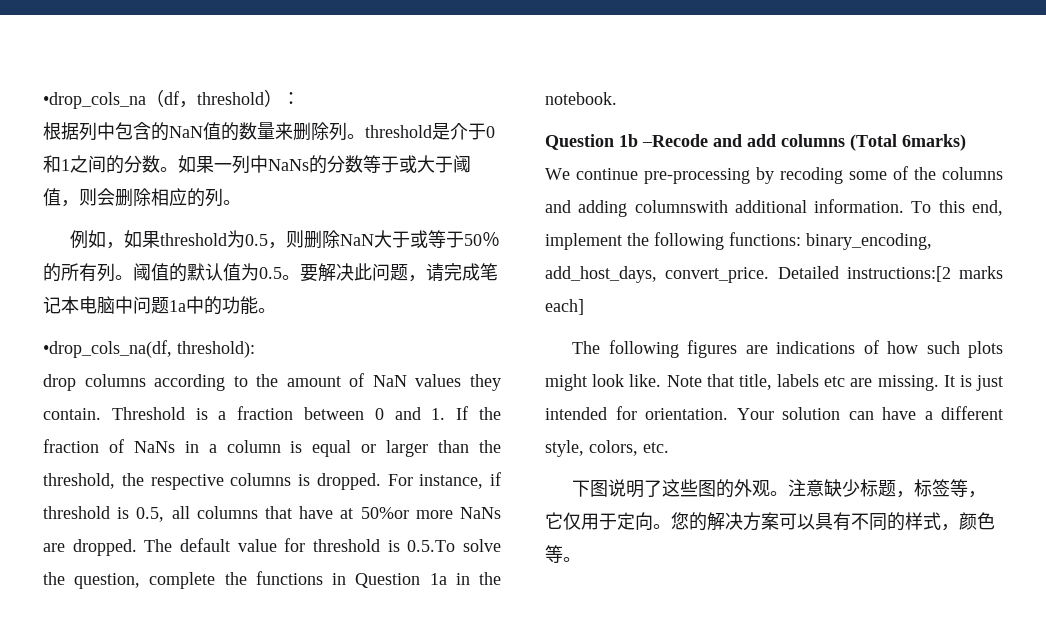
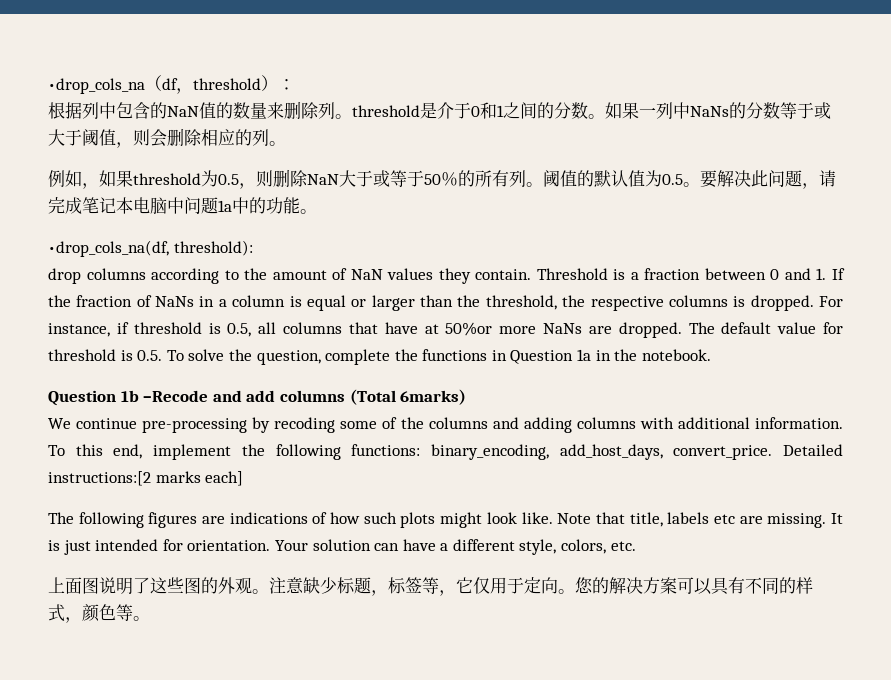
[407,540,456,552] 0.5.To -> [137,350,184,361] 0.5. To
[634,200,728,213] columnswith -> [576,417,674,429] columns with
[572,480,591,497] 下 -> [48,577,82,594] 上面

